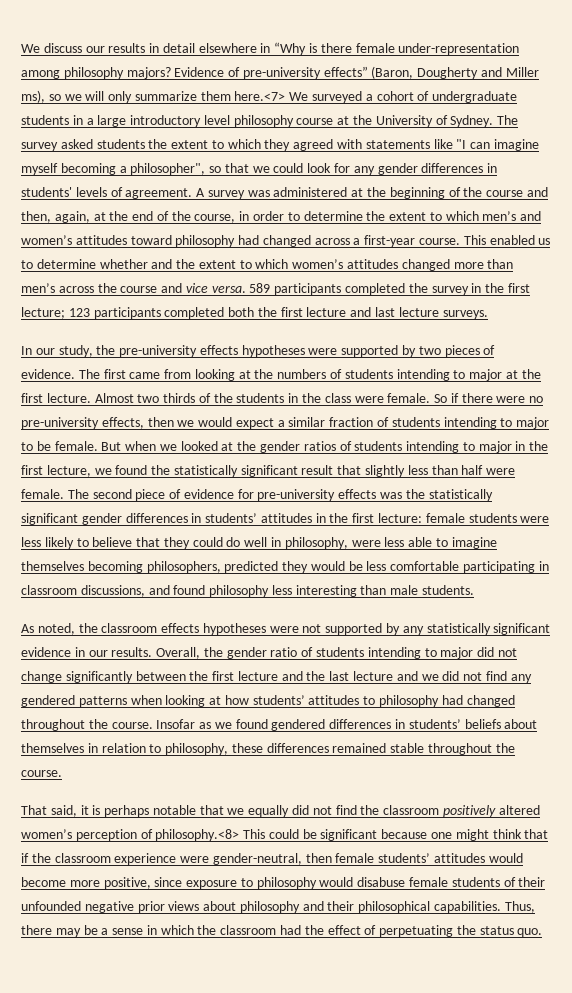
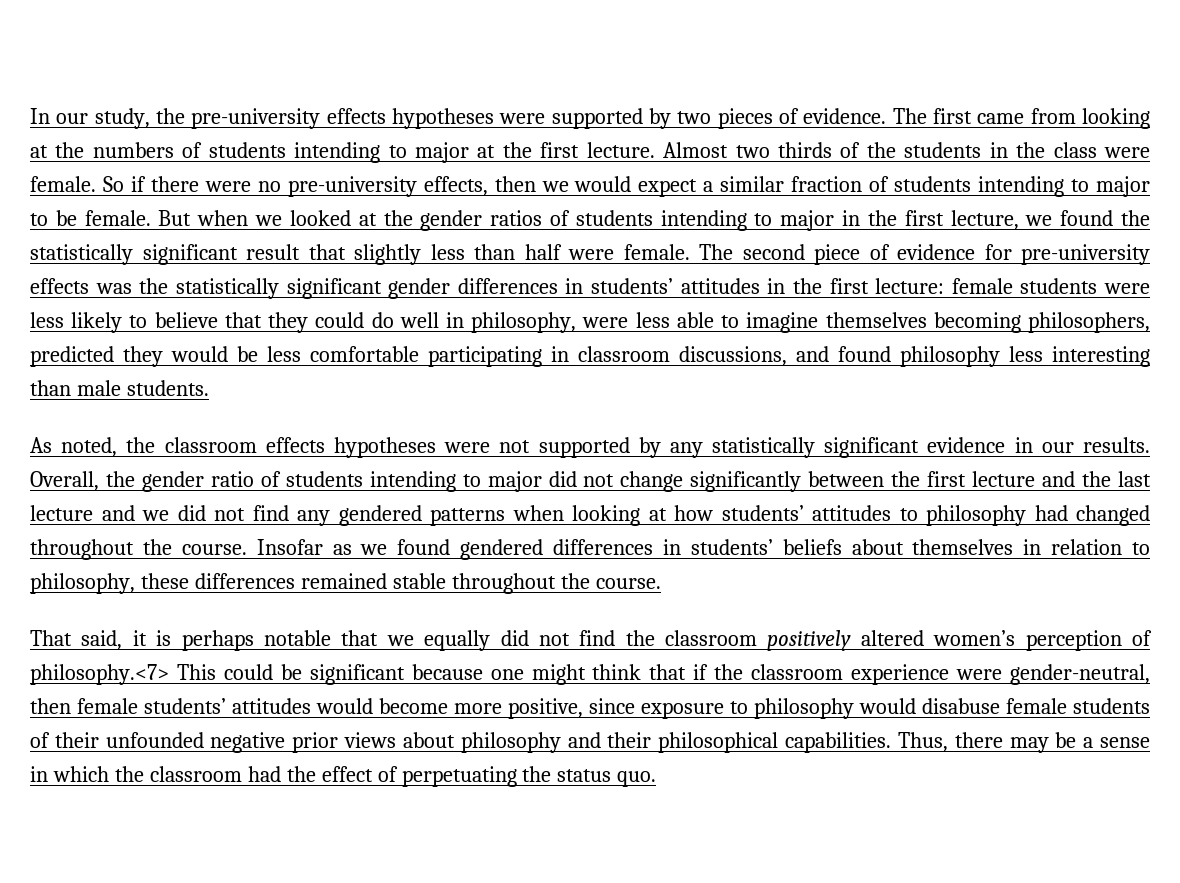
[21,42,520,55] [21,66,539,79] [21,90,518,103] [21,115,519,127] [21,139,539,151] [21,163,498,175] [21,187,548,199] [21,211,542,223] [21,235,551,247] [21,259,514,271] [21,283,530,295] [21,307,488,319] We discuss our results in detail elsewhere in “Why is there female under-representation among philosophy majors? Evidence of pre-university effects” (Baron, Dougherty and Miller ms), so we will only summarize them here.<7> We surveyed a cohort of undergraduate students in a large introductory level philosophy course at the University of Sydney. The survey asked students the extent to which they agreed with statements like "I can imagine myself becoming a philosopher", so that we could look for any gender differences in students' levels of agreement. A survey was administered at the beginning of the course and then, again, at the end of the course, in order to determine the extent to which men’s and women’s attitudes toward philosophy had changed across a first-year course. This enabled us to determine whether and the extent to which women’s attitudes changed more than men’s across the course and vice versa. 589 participants completed the survey in the first lecture; 123 participants completed both the first lecture and last lecture surveys. // -> (30, 116) none
[155,829,240,841] philosophy.<8> -> [30,664,169,685] philosophy.<7>

